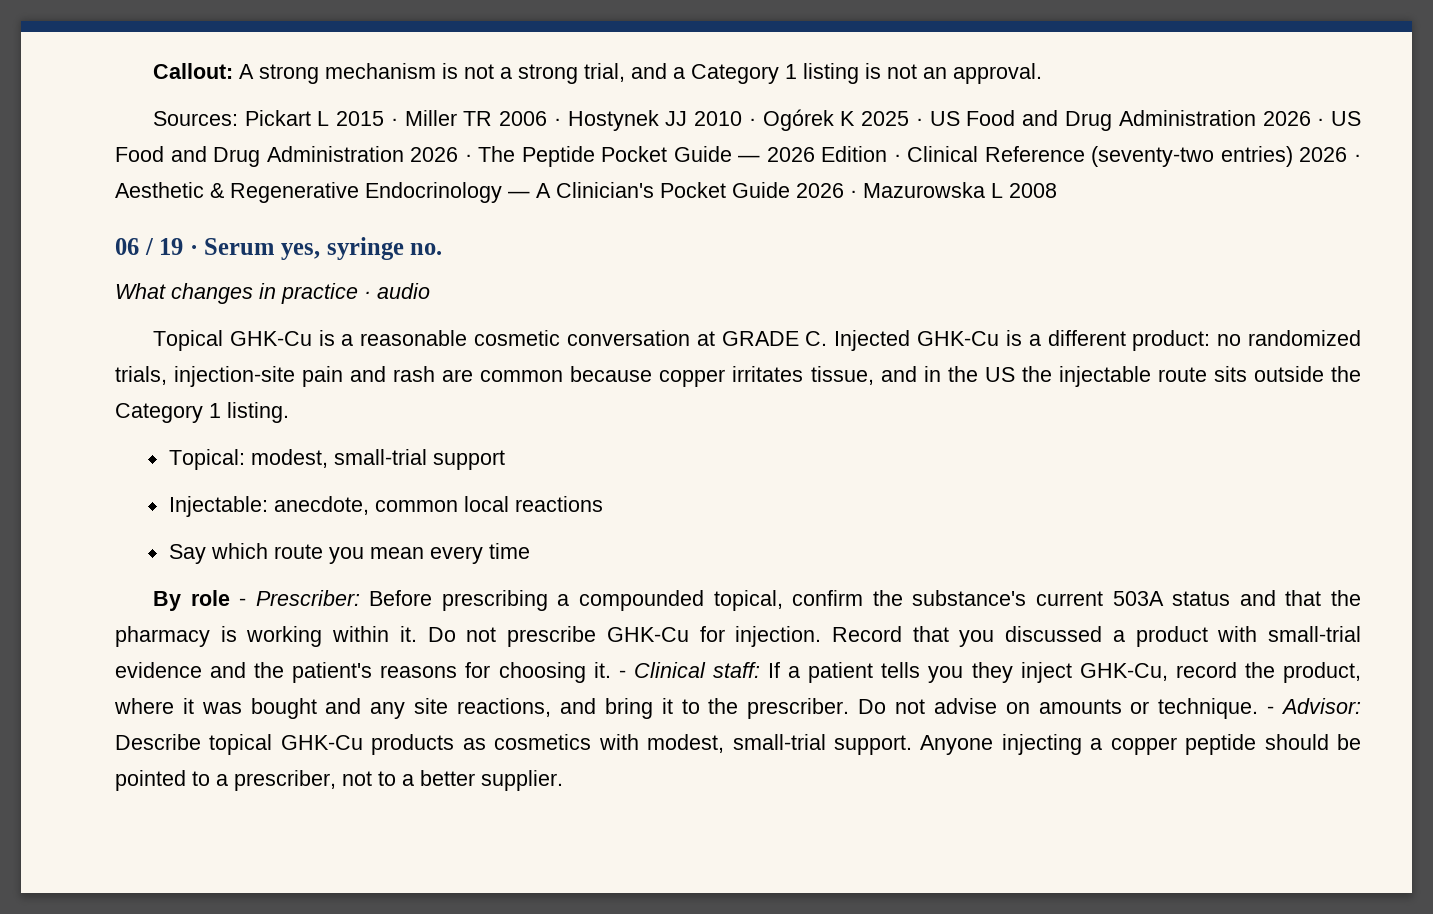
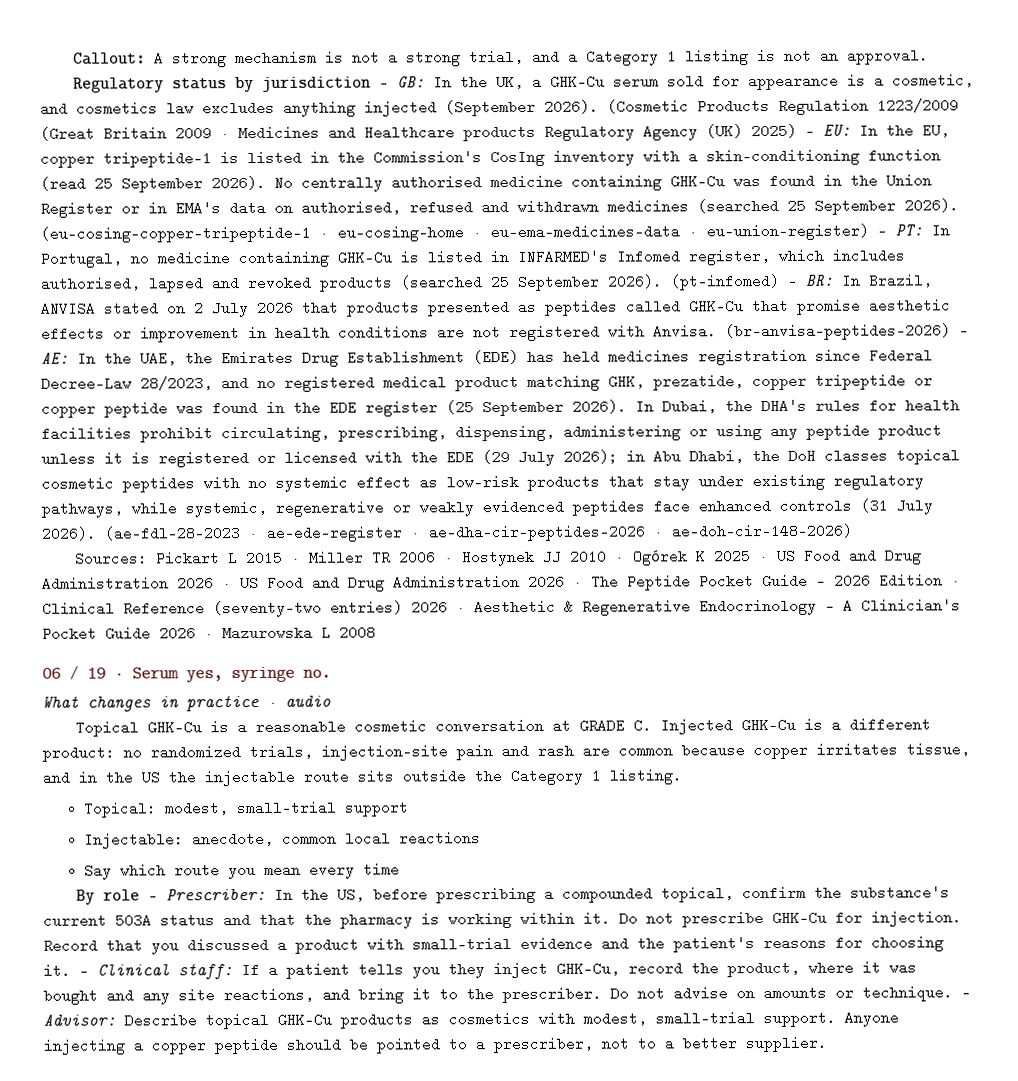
(1042, 73) none -> [73,73,975,93] [40,98,959,117] [40,123,950,142] [40,148,941,168] [40,173,932,193] [40,198,959,218] [40,223,950,243] [40,248,905,268] [40,273,933,293] [41,298,951,318] [41,323,969,343] [41,348,933,367] [41,373,933,392] [41,398,960,418] [41,423,942,443] [41,448,960,468] [41,473,924,493] [41,498,933,518] [41,523,852,542] // Regulatory status by jurisdiction - GB: In the UK, a GHK-Cu serum sold for appearance is a cosmetic, and cosmetics law excludes anything injected (September 2026). (Cosmetic Products Regulation 1223/2009 (Great Britain 2009 · Medicines and Healthcare products Regulatory Agency (UK) 2025) - EU: In the EU, copper tripeptide-1 is listed in the Commission's CosIng inventory with a skin-conditioning function (read 25 September 2026). No centrally authorised medicine containing GHK-Cu was found in the Union Register or in EMA's data on authorised, refused and withdrawn medicines (searched 25 September 2026). (eu-cosing-copper-tripeptide-1 · eu-cosing-home · eu-ema-medicines-data · eu-union-register) - PT: In Portugal, no medicine containing GHK-Cu is listed in INFARMED's Infomed register, which includes authorised, lapsed and revoked products (searched 25 September 2026). (pt-infomed) - BR: In Brazil, ANVISA stated on 2 July 2026 that products presented as peptides called GHK-Cu that promise aesthetic effects or improvement in health conditions are not registered with Anvisa. (br-anvisa-peptides-2026) - AE: In the UAE, the Emirates Drug Establishment (EDE) has held medicines registration since Federal Decree-Law 28/2023, and no registered medical product matching GHK, prezatide, copper tripeptide or copper peptide was found in the EDE register (25 September 2026). In Dubai, the DHA's rules for health facilities prohibit circulating, prescribing, dispensing, administering or using any peptide product unless it is registered or licensed with the EDE (29 July 2026); in Abu Dhabi, the DoH classes topical cosmetic peptides with no systemic effect as low-risk products that stay under existing regulatory pathways, while systemic, regenerative or weakly evidenced peptides face enhanced controls (31 July 2026). (ae-fdl-28-2023 · ae-ede-register · ae-dha-cir-peptides-2026 · ae-doh-cir-148-2026)
[369,590,433,606] Before -> [274,887,429,902] In the US, before

